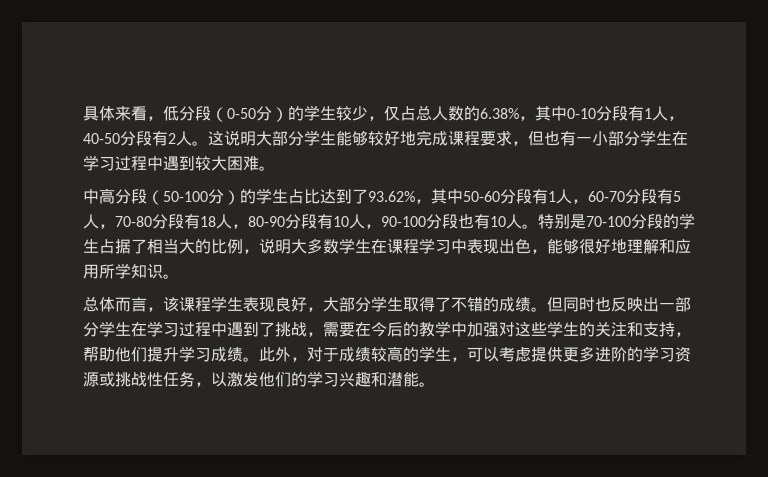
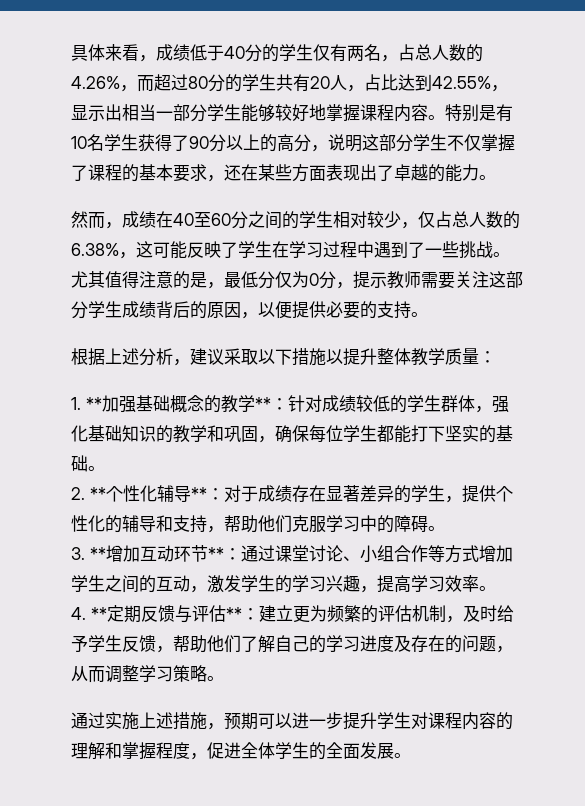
[163,105,337,122] 低分段（0-50分）的学生 -> [156,44,484,62] [71,74,509,92] [71,104,514,122] [71,134,516,152] [71,164,497,182] [71,211,368,229] 成绩低于40分的学生仅有两名，占总人数的4.26%，而超过80分的学生共有20人，占比达到42.55%，显示出相当一部分学生能够较好地掌握课程内容。特别是有10名学生获得了90分以上的高分，说明这部分学生不仅掌握了课程的基本要求，还在某些方面表现出了卓越的能力。 // 然而，成绩在40至60分之间的学生相对
[535,106,685,121] [83,130,689,146] [83,155,276,171] [83,188,682,205] [83,213,696,229] [83,238,692,254] [83,263,180,279] [83,296,692,312] [83,322,100,337] 其中0-10分段有1人，40-50分段有2人。这说明大部分学生能够较好地完成课程要求，但也有一小部分学生在学习过程中遇到较大困难。 // 中高分段（50-100分）的学生占比达到了93.62%，其中50-60分段有1人，60-70分段有5人，70-80分段有18人，80-90分段有10人，90-100分段也有10人。特别是70-100分段的学生占据了相当大的比例，说明大多数学生在课程学习中表现出色，能够很好地理解和应用所学知识。 // 总体而言，该课程学生表现良好，大部分学生取得了不错的成绩。但同时也反映出一部分 -> [136,241,239,259] 这可能反映了
[275,321,692,337] [83,346,692,362] [83,371,420,387] 挑战，需要在今后的教学中加强对这些学生的关注和支持，帮助他们提升学习成绩。此外，对于成绩较高的学生，可以考虑提供更多进阶的学习资源或挑战性任务，以激发他们的学习兴趣和潜能 -> [425,241,511,259] [71,271,524,289] [71,301,429,319] [71,348,497,366] [71,395,509,413] [71,425,514,443] [71,455,106,472] [71,485,513,503] [71,515,446,533] [71,545,513,563] [71,575,497,593] [71,605,514,623] [71,635,514,653] [71,665,225,683] [71,712,514,730] [71,742,395,760] 一些挑战。尤其值得注意的是，最低分仅为0分，提示教师需要关注这部分学生成绩背后的原因，以便提供必要的支持。 // 根据上述分析，建议采取以下措施以提升整体教学质量： // 1. **加强基础概念的教学**：针对成绩较低的学生群体，强化基础知识的教学和巩固，确保每位学生都能打下坚实的基础。 // 2. **个性化辅导**：对于成绩存在显著差异的学生，提供个性化的辅导和支持，帮助他们克服学习中的障碍。 // 3. **增加互动环节**：通过课堂讨论、小组合作等方式增加学生之间的互动，激发学生的学习兴趣，提高学习效率。 // 4. **定期反馈与评估**：建立更为频繁的评估机制，及时给予学生反馈，帮助他们了解自己的学习进度及存在的问题，从而调整学习策略。 // 通过实施上述措施，预期可以进一步提升学生对课程内容的理解和掌握程度，促进全体学生的全面发展

